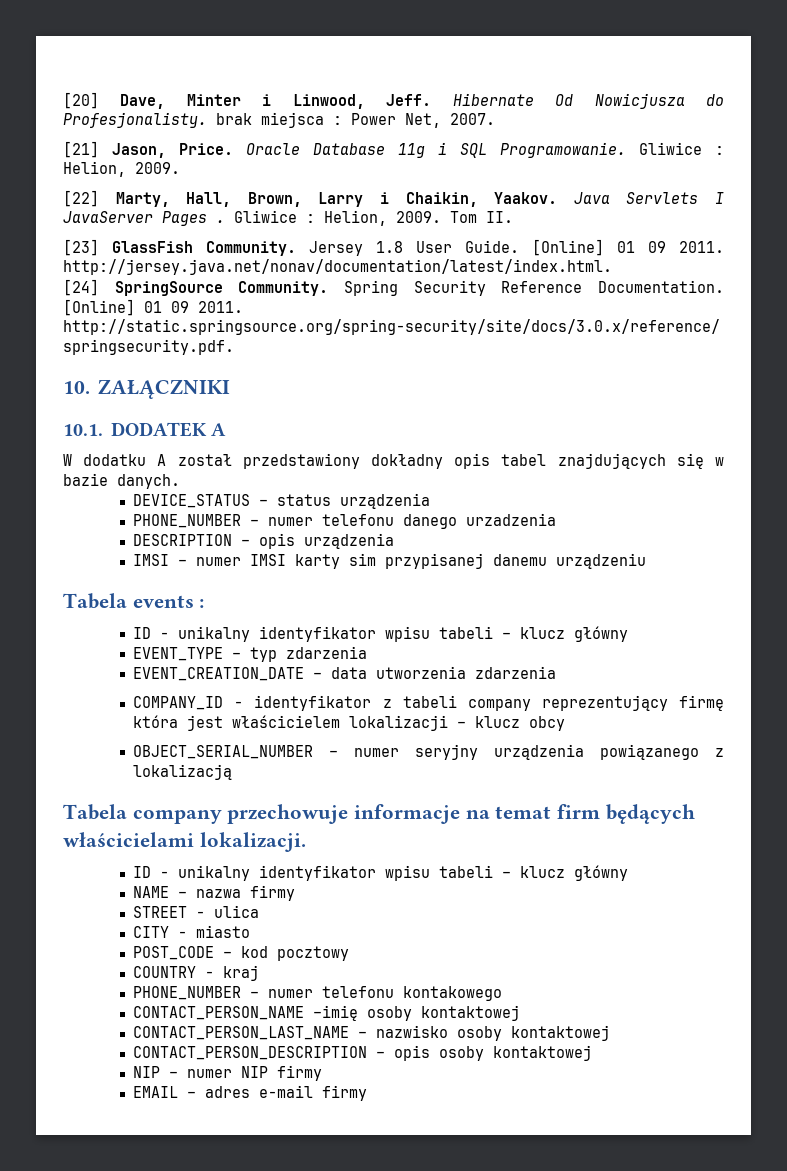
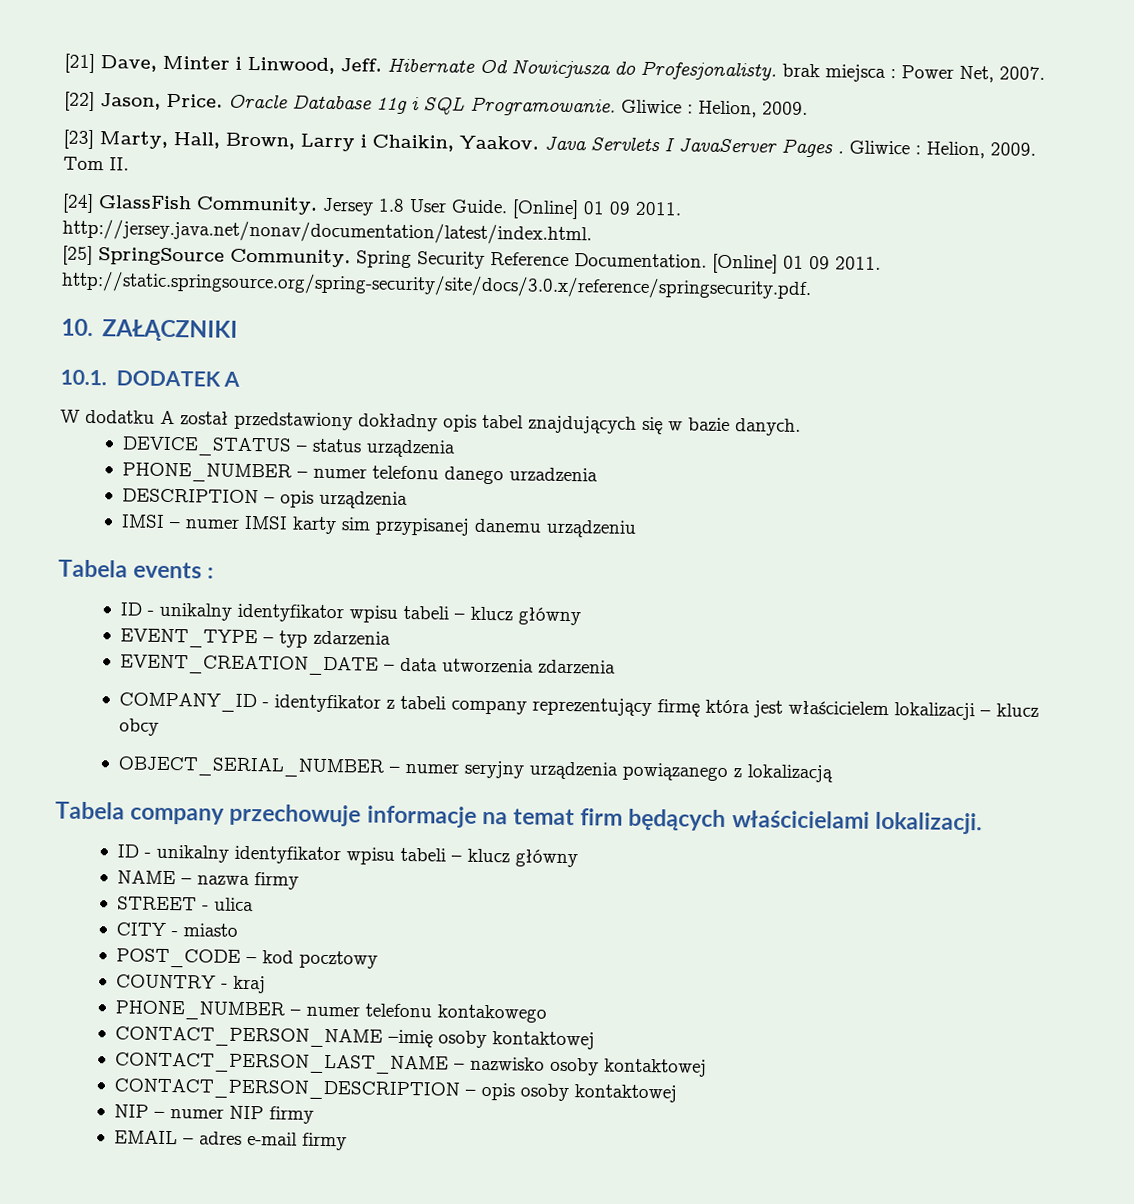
[63,92,99,109] [20] -> [64,53,95,74] [21]
[63,141,99,158] [21] -> [64,91,95,112] [22]
[63,190,99,207] [22] -> [63,129,94,150] [23]
[63,239,99,256] [23] -> [62,193,94,214] [24]
[63,279,99,296] [24] -> [62,245,93,266] [25]

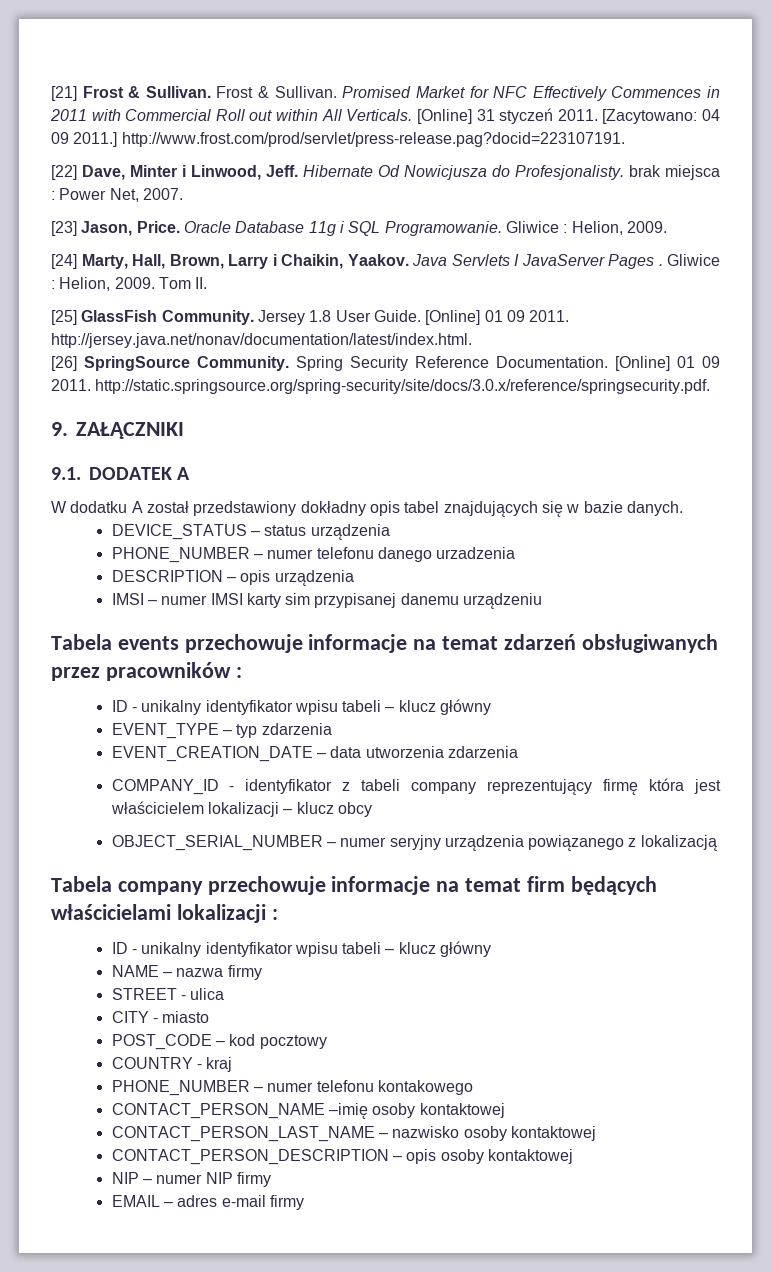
(95, 63) none -> [82,86,721,101] [50,108,721,124] [51,132,625,147] [51,165,77,180] Frost & Sullivan. Frost & Sullivan. Promised Market for NFC Effectively Commences in 2011 with Commercial Roll out within All Verticals. [Online] 31 styczeń 2011. [Zacytowano: 04 09 2011.] http://www.frost.com/prod/servlet/press-release.pag?docid=223107191. // [22]
[64,91,95,112] [22] -> [51,221,77,236] [23]
[63,129,94,150] [23] -> [51,254,77,269] [24]
[62,193,94,214] [24] -> [51,310,77,325] [25]
[62,245,93,266] [25] -> [51,356,77,371] [26]
[61,318,93,337] 10. -> [51,422,68,436] 9.
[60,369,107,386] 10.1. -> [51,467,81,480] 9.1.
(203, 570) none -> [184,634,718,653] [51,662,231,681] przechowuje informacje na temat zdarzeń obsługiwanych przez pracowników
[874,811,982,835] lokalizacji. -> [176,904,278,923] lokalizacji :

